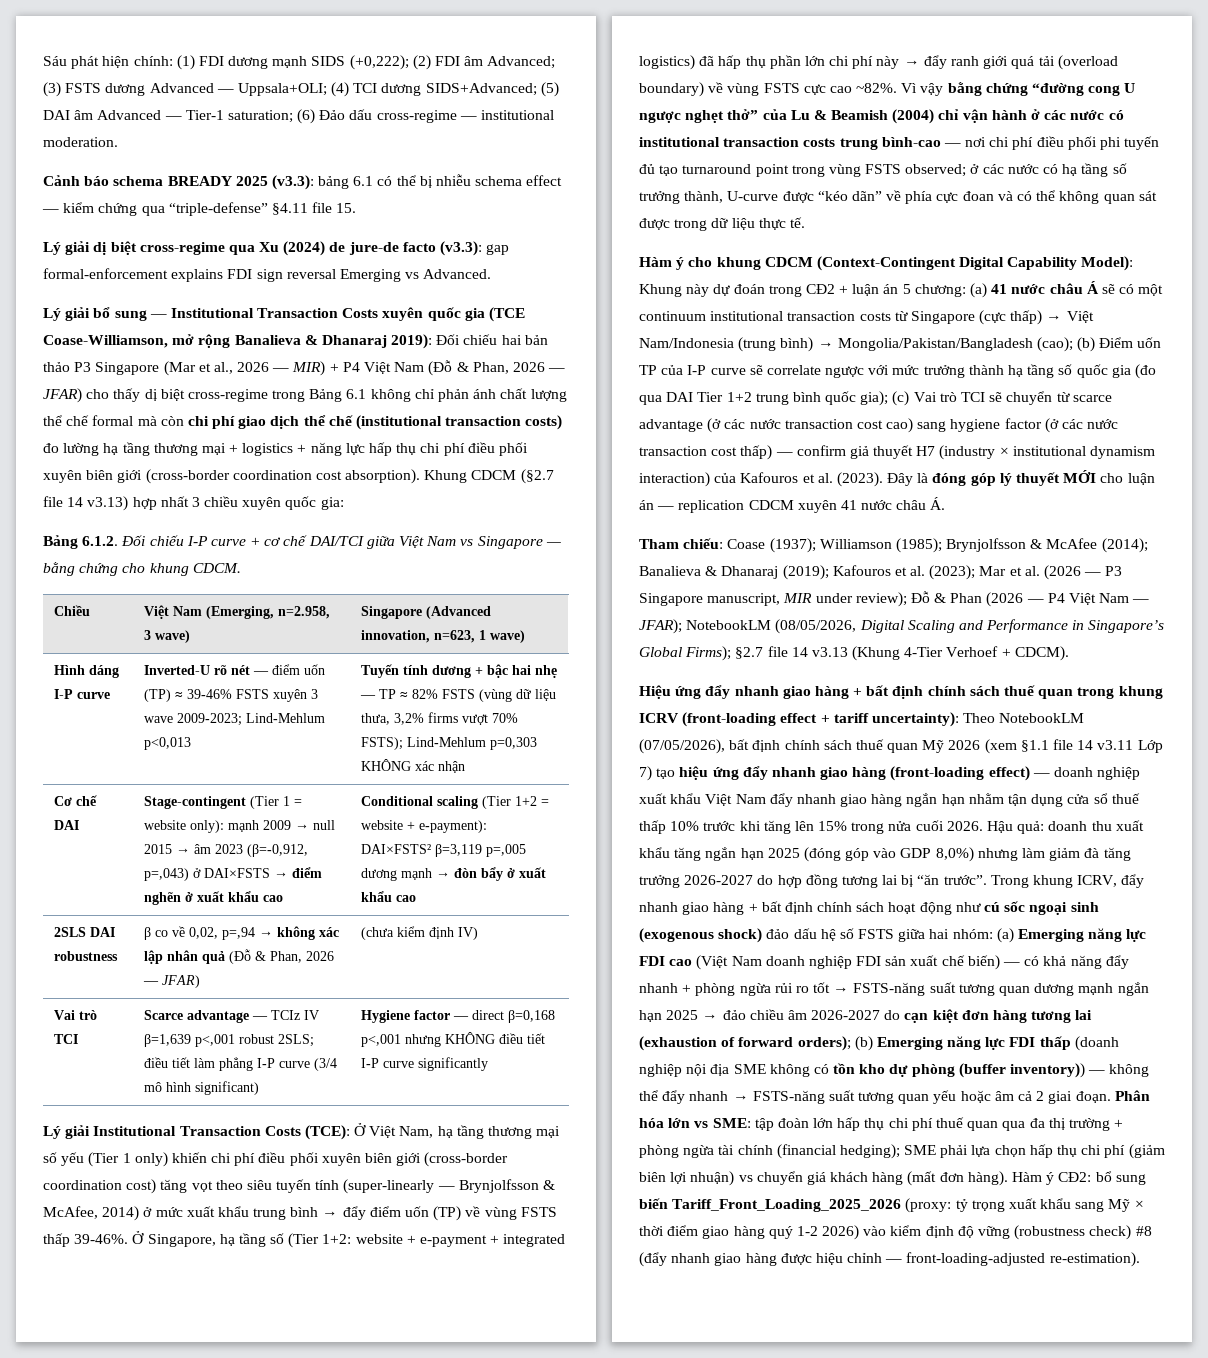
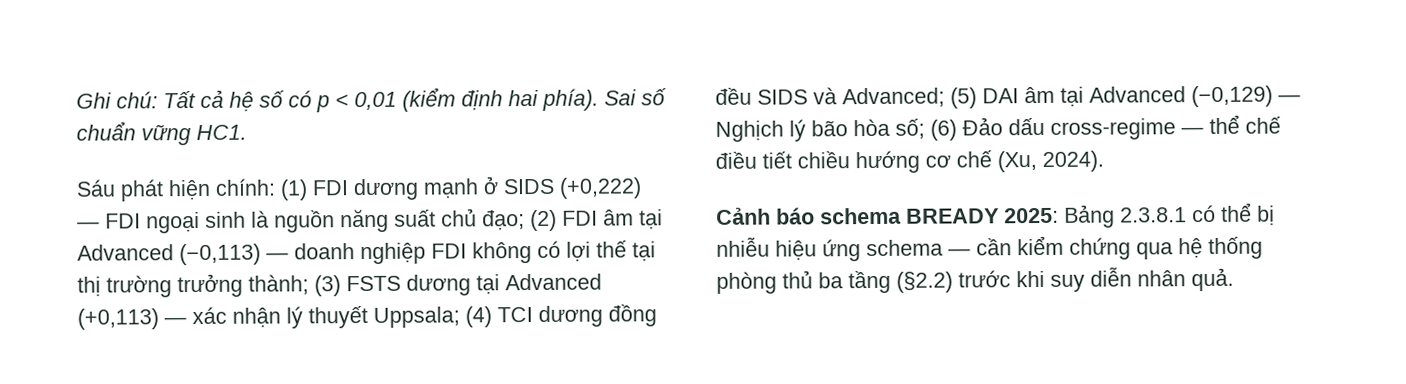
(43, 61) none -> [76,87,667,113] [76,121,247,146] Ghi chú: Tất cả hệ số có p < 0,01 (kiểm định hai phía). Sai số chuẩn vững HC1. //
[311,55,556,70] [43,82,559,97] [43,110,293,123] SIDS (+0,222); (2) FDI âm Advanced; (3) FSTS dương Advanced — Uppsala+OLI; (4) TCI dương SIDS+Advanced; (5) DAI âm Advanced — Tier-1 saturation; -> [483,176,642,199] [77,208,663,234] [77,240,656,266] [77,273,602,298] [77,304,657,330] [715,85,1301,109] [715,118,925,142] ở SIDS (+0,222) — FDI ngoại sinh là nguồn năng suất chủ đạo; (2) FDI âm tại Advanced (−0,113) — doanh nghiệp FDI không có lợi thế tại thị trường trưởng thành; (3) FSTS dương tại Advanced (+0,113) — xác nhận lý thuyết Uppsala; (4) TCI dương đồng đều SIDS và Advanced; (5) DAI âm tại Advanced (−0,129) — Nghịch lý bão hòa số;
[481,110,555,120] [43,137,118,147] [43,174,563,190] [42,202,357,216] [43,241,510,256] [43,268,492,282] [43,307,526,322] [43,334,548,349] [43,360,566,376] [43,388,567,403] [43,415,563,430] [43,442,528,456] [43,469,554,484] [43,496,344,511] [43,535,561,549] [43,562,241,576] [53,605,90,616] [143,605,330,619] [143,630,190,643] [360,606,491,619] [360,630,525,643] [53,665,119,678] [53,689,110,699] [143,664,325,675] [143,689,318,702] [143,713,325,726] [143,737,191,750] [360,664,557,678] [359,689,556,702] [360,712,518,725] [360,737,537,750] [360,759,465,773] [53,795,97,806] [53,820,79,830] [143,796,302,809] [143,820,335,833] [143,844,308,857] [143,867,322,881] [143,891,283,905] [360,796,549,809] [360,820,487,833] [360,844,526,857] [360,867,546,881] [360,891,416,902] [53,927,115,937] [53,951,118,961] [143,926,339,940] [143,949,334,964] [142,975,200,988] [360,926,478,940] [53,1010,97,1020] [53,1034,78,1044] [143,1010,319,1023] [143,1034,314,1047] [143,1057,337,1071] [143,1081,259,1095] [360,1010,555,1023] [360,1032,545,1047] [360,1057,488,1071] [43,1123,561,1140] [43,1152,509,1167] [43,1179,556,1194] [43,1206,557,1221] [43,1231,566,1248] [639,55,1118,70] [639,82,1136,97] [639,109,1124,124] [639,136,1160,150] [639,163,1127,177] [639,190,1157,204] [639,217,805,231] [639,256,1134,271] [639,281,1164,298] [639,310,1094,325] [639,337,1162,352] [639,364,1156,379] [639,391,1112,406] [639,418,1119,433] [639,445,1156,460] [639,470,1155,487] [639,497,946,513] [639,538,1148,553] [639,565,1123,580] [639,591,1150,607] [639,619,1165,634] [639,646,1069,661] [639,685,1163,699] [639,712,1085,727] [639,739,1163,754] [639,766,1141,781] [639,793,1140,807] [639,820,1144,834] [639,847,1131,862] [639,874,1145,888] [639,901,1099,915] [639,928,1147,943] [639,955,1129,970] [639,982,1149,996] [639,1009,1093,1023] [639,1036,1119,1051] [639,1063,1150,1078] [639,1090,1150,1104] [639,1117,1124,1131] [639,1144,1165,1159] [639,1171,1146,1186] [639,1198,1144,1213] [639,1225,1152,1240] [639,1252,1140,1267] institutional moderation. // Cảnh báo schema BREADY 2025 (v3.3): bảng 6.1 có thể bị nhiễu schema effect — kiểm chứng qua “triple-defense” §4.11 file 15. // Lý giải dị biệt cross-regime qua Xu (2024) de jure-de facto (v3.3): gap formal-enforcement explains FDI sign reversal Emerging vs Advanced. // Lý giải bổ sung — Institutional Transaction Costs xuyên quốc gia (TCE Coase-Williamson, mở rộng Banalieva & Dhanaraj 2019): Đối chiếu hai bản thảo P3 Singapore (Mar et al., 2026 — MIR) + P4 Việt Nam (Đỗ & Phan, 2026 — JFAR) cho thấy dị biệt cross-regime trong Bảng 6.1 không chỉ phản ánh chất lượng thể chế formal mà còn chi phí giao dịch thể chế (institutional transaction costs) đo lường hạ tầng thương mại + logistics + năng lực hấp thụ chi phí điều phối xuyên biên giới (cross-border coordination cost absorption). Khung CDCM (§2.7 file 14 v3.13) hợp nhất 3 chiều xuyên quốc gia: // Bảng 6.1.2. Đối chiếu I-P curve + cơ chế DAI/TCI giữa Việt Nam vs Singapore — bằng chứng cho khung CDCM. // Chiều | Việt Nam (Emerging, n=2.958, 3 wave) | Singapore (Advanced innovation, n=623, 1 wave) // Hình dáng I-P curve | Inverted-U rõ nét — điểm uốn (TP) ≈ 39-46% FSTS xuyên 3 wave 2009-2023; Lind-Mehlum p<0,013 | Tuyến tính dương + bậc hai nhẹ — TP ≈ 82% FSTS (vùng dữ liệu thưa, 3,2% firms vượt 70% FSTS); Lind-Mehlum p=0,303 KHÔNG xác nhận // Cơ chế DAI | Stage-contingent (Tier 1 = website only): mạnh 2009 → null 2015 → âm 2023 (β=-0,912, p=,043) ở DAI×FSTS → điểm nghẽn ở xuất khẩu cao | Conditional scaling (Tier 1+2 = website + e-payment): DAI×FSTS² β=3,119 p=,005 dương mạnh → đòn bẩy ở xuất khẩu cao // 2SLS DAI robustness | β co về 0,02, p=,94 → không xác lập nhân quả (Đỗ & Phan, 2026 — JFAR) | (chưa kiểm định IV) // Vai trò TCI | Scarce advantage — TCIz IV β=1,639 p<,001 robust 2SLS; điều tiết làm phẳng I-P curve (3/4 mô hình significant) | Hygiene factor — direct β=0,168 p<,001 nhưng KHÔNG điều tiết I-P curve significantly // Lý giải Institutional Transaction Costs (TCE): Ở Việt Nam, hạ tầng thương mại số yếu (Tier 1 only) khiến chi phí điều phối xuyên biên giới (cross-border coordination cost) tăng vọt theo siêu tuyến tính (super-linearly — Brynjolfsson & McAfee, 2014) ở mức xuất khẩu trung bình → đẩy điểm uốn (TP) về vùng FSTS thấp 39-46%. Ở Singapore, hạ tầng số (Tier 1+2: website + e-payment + integrated logistics) đã hấp thụ phần lớn chi phí này → đẩy ranh giới quá tải (overload boundary) về vùng FSTS cực cao ~82%. Vì vậy bằng chứng “đường cong U ngược nghẹt thở” của Lu & Beamish (2004) chỉ vận hành ở các nước có institutional transaction costs trung bình-cao — nơi chi phí điều phối phi tuyến đủ tạo turnaround point trong vùng FSTS observed; ở các nước có hạ tầng số trưởng thành, U-curve được “kéo dãn” về phía cực đoan và có thể không quan sát được trong dữ liệu thực tế. // Hàm ý cho khung CDCM (Context-Contingent Digital Capability Model): Khung này dự đoán trong CĐ2 + luận án 5 chương: (a) 41 nước châu Á sẽ có một continuum institutional transaction costs từ Singapore (cực thấp) → Việt Nam/Indonesia (trung bình) → Mongolia/Pakistan/Bangladesh (cao); (b) Điểm uốn TP của I-P curve sẽ correlate ngược với mức trưởng thành hạ tầng số quốc gia (đo qua DAI Tier 1+2 trung bình quốc gia); (c) Vai trò TCI sẽ chuyển từ scarce advantage (ở các nước transaction cost cao) sang hygiene factor (ở các nước transaction cost thấp) — confirm giả thuyết H7 (industry × institutional dynamism interaction) của Kafouros et al. (2023). Đây là đóng góp lý thuyết MỚI cho luận án — replication CDCM xuyên 41 nước châu Á. // Tham chiếu: Coase (1937); Williamson (1985); Brynjolfsson & McAfee (2014); Banalieva & Dhanaraj (2019); Kafouros et al. (2023); Mar et al. (2026 — P3 Singapore manuscript, MIR under review); Đỗ & Phan (2026 — P4 Việt Nam — JFAR); NotebookLM (08/05/2026, Digital Scaling and Performance in Singapore’s Global Firms); §2.7 file 14 v3.13 (Khung 4-Tier Verhoef + CDCM). // Hiệu ứng đẩy nhanh giao hàng + bất định chính sách thuế quan trong khung ICRV (front-loading effect + tariff uncertainty): Theo NotebookLM (07/05/2026), bất định chính sách thuế quan Mỹ 2026 (xem §1.1 file 14 v3.11 Lớp 7) tạo hiệu ứng đẩy nhanh giao hàng (front-loading effect) — doanh nghiệp xuất khẩu Việt Nam đẩy nhanh giao hàng ngắn hạn nhằm tận dụng cửa sổ thuế thấp 10% trước khi tăng lên 15% trong nửa cuối 2026. Hậu quả: doanh thu xuất khẩu tăng ngắn hạn 2025 (đóng góp vào GDP 8,0%) nhưng làm giảm đà tăng trưởng 2026-2027 do hợp đồng tương lai bị “ăn trước”. Trong khung ICRV, đẩy nhanh giao hàng + bất định chính sách hoạt động như cú sốc ngoại sinh (exogenous shock) đảo dấu hệ số FSTS giữa hai nhóm: (a) Emerging năng lực FDI cao (Việt Nam doanh nghiệp FDI sản xuất chế biến) — có khả năng đẩy nhanh + phòng ngừa rủi ro tốt → FSTS-năng suất tương quan dương mạnh ngắn hạn 2025 → đảo chiều âm 2026-2027 do cạn kiệt đơn hàng tương lai (exhaustion of forward orders); (b) Emerging năng lực FDI thấp (doanh nghiệp nội địa SME không có tồn kho dự phòng (buffer inventory)) — không thể đẩy nhanh → FSTS-năng suất tương quan yếu hoặc âm cả 2 giai đoạn. Phân hóa lớn vs SME: tập đoàn lớn hấp thụ chi phí thuế quan qua đa thị trường + phòng ngừa tài chính (financial hedging); SME phải lựa chọn hấp thụ chi phí (giảm biên lợi nhuận) vs chuyển giá khách hàng (mất đơn hàng). Hàm ý CĐ2: bổ sung biến Tariff_Front_Loading_2025_2026 (proxy: tỷ trọng xuất khẩu sang Mỹ × thời điểm giao hàng quý 1-2 2026) vào kiểm định độ vững (robustness check) #8 (đẩy nhanh giao hàng được hiệu chỉnh — front-loading-adjusted re-estimation). -> [1209,114,1281,134] [715,150,1104,174] [716,202,1275,228] [716,235,1263,262] [716,267,1234,294] thể chế điều tiết chiều hướng cơ chế (Xu, 2024). // Cảnh báo schema BREADY 2025: Bảng 2.3.8.1 có thể bị nhiễu hiệu ứng schema — cần kiểm chứng qua hệ thống phòng thủ ba tầng (§2.2) trước khi suy diễn nhân quả.

